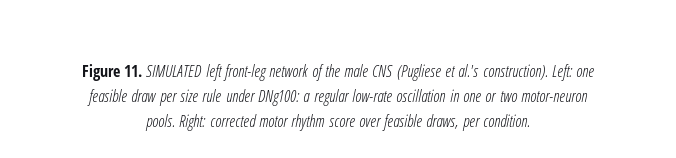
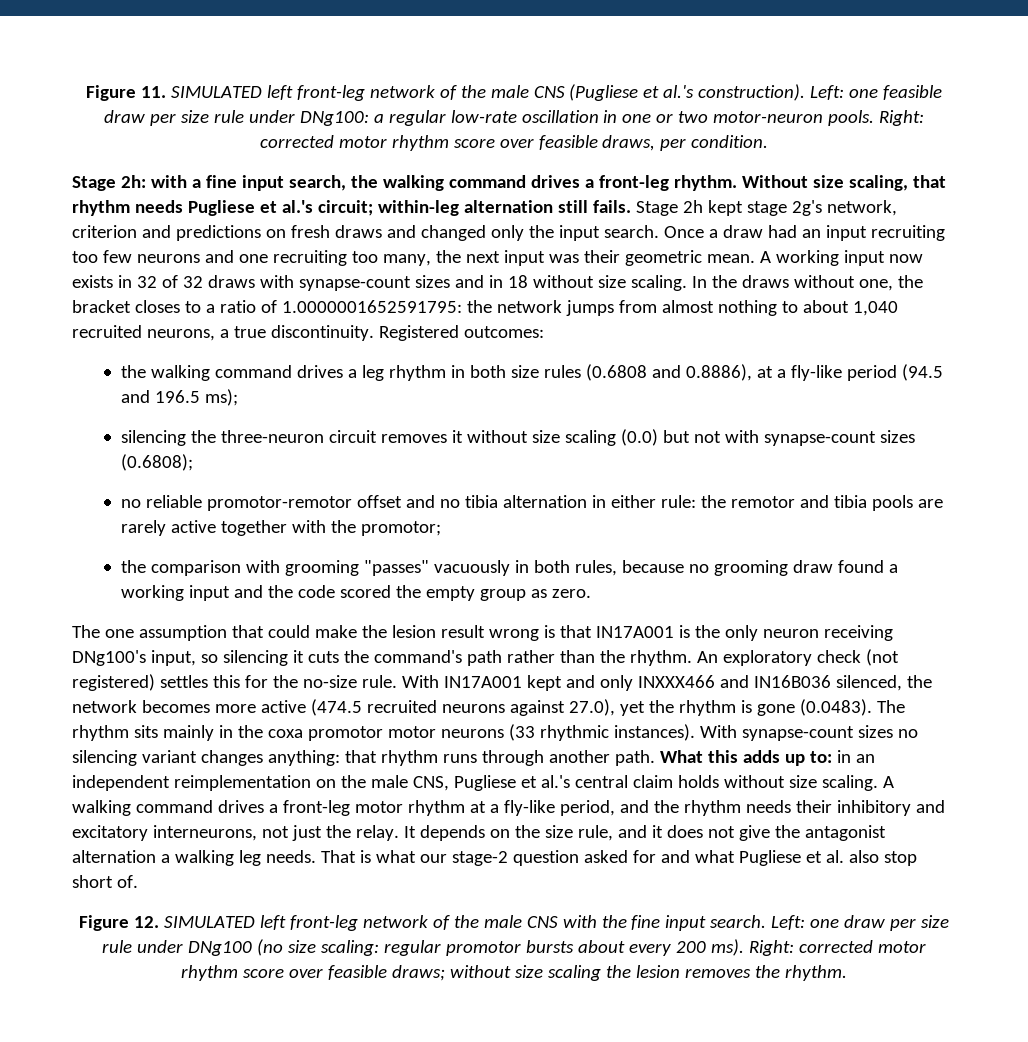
(531, 120) none -> [72,175,946,191] [72,200,897,216] [72,225,945,241] [72,250,923,266] [72,275,923,291] [72,300,898,316] [72,325,544,341] [120,364,943,381] [120,389,238,406] [120,429,915,446] [120,454,193,471] [120,495,943,511] [120,520,441,536] [120,560,898,576] [120,585,591,601] [72,625,893,641] [72,649,899,666] [72,674,932,691] [72,699,905,716] [72,724,918,741] [72,750,875,766] [72,775,894,791] [72,800,945,816] [72,825,886,841] [72,850,917,866] [72,875,138,888] [78,915,950,931] [102,939,926,956] [181,965,847,981] // Stage 2h: with a fine input search, the walking command drives a front-leg rhythm. Without size scaling, that rhythm needs Pugliese et al.'s circuit; within-leg alternation still fails. Stage 2h kept stage 2g's network, criterion and predictions on fresh draws and changed only the input search. Once a draw had an input recruiting too few neurons and one recruiting too many, the next input was their geometric mean. A working input now exists in 32 of 32 draws with synapse-count sizes and in 18 without size scaling. In the draws without one, the bracket closes to a ratio of 1.0000001652591795: the network jumps from almost nothing to about 1,040 recruited neurons, a true discontinuity. Registered outcomes: // the walking command drives a leg rhythm in both size rules (0.6808 and 0.8886), at a fly-like period (94.5 and 196.5 ms); // silencing the three-neuron circuit removes it without size scaling (0.0) but not with synapse-count sizes (0.6808); // no reliable promotor-remotor offset and no tibia alternation in either rule: the remotor and tibia pools are rarely active together with the promotor; // the comparison with grooming "passes" vacuously in both rules, because no grooming draw found a working input and the code scored the empty group as zero. // The one assumption that could make the lesion result wrong is that IN17A001 is the only neuron receiving DNg100's input, so silencing it cuts the command's path rather than the rhythm. An exploratory check (not registered) settles this for the no-size rule. With IN17A001 kept and only INXXX466 and IN16B036 silenced, the network becomes more active (474.5 recruited neurons against 27.0), yet the rhythm is gone (0.0483). The rhythm sits mainly in the coxa promotor motor neurons (33 rhythmic instances). With synapse-count sizes no silencing variant changes anything: that rhythm runs through another path. What this adds up to: in an independent reimplementation on the male CNS, Pugliese et al.'s central claim holds without size scaling. A walking command drives a front-leg motor rhythm at a fly-like period, and the rhythm needs their inhibitory and excitatory interneurons, not just the relay. It depends on the size rule, and it does not give the antagonist alternation a walking leg needs. That is what our stage-2 question asked for and what Pugliese et al. also stop short of. // Figure 12. SIMULATED left front-leg network of the male CNS with the fine input search. Left: one draw per size rule under DNg100 (no size scaling: regular promotor bursts about every 200 ms). Right: corrected motor rhythm score over feasible draws; without size scaling the lesion removes the rhythm.

